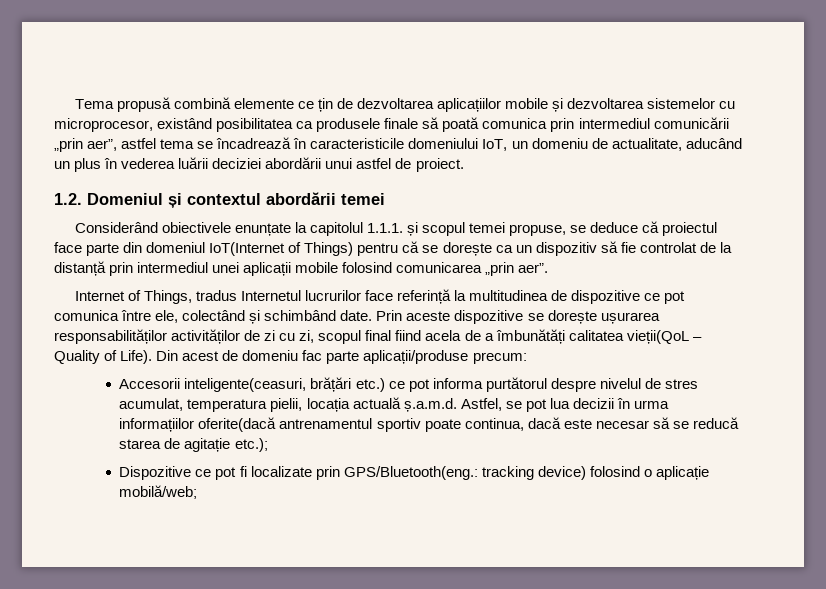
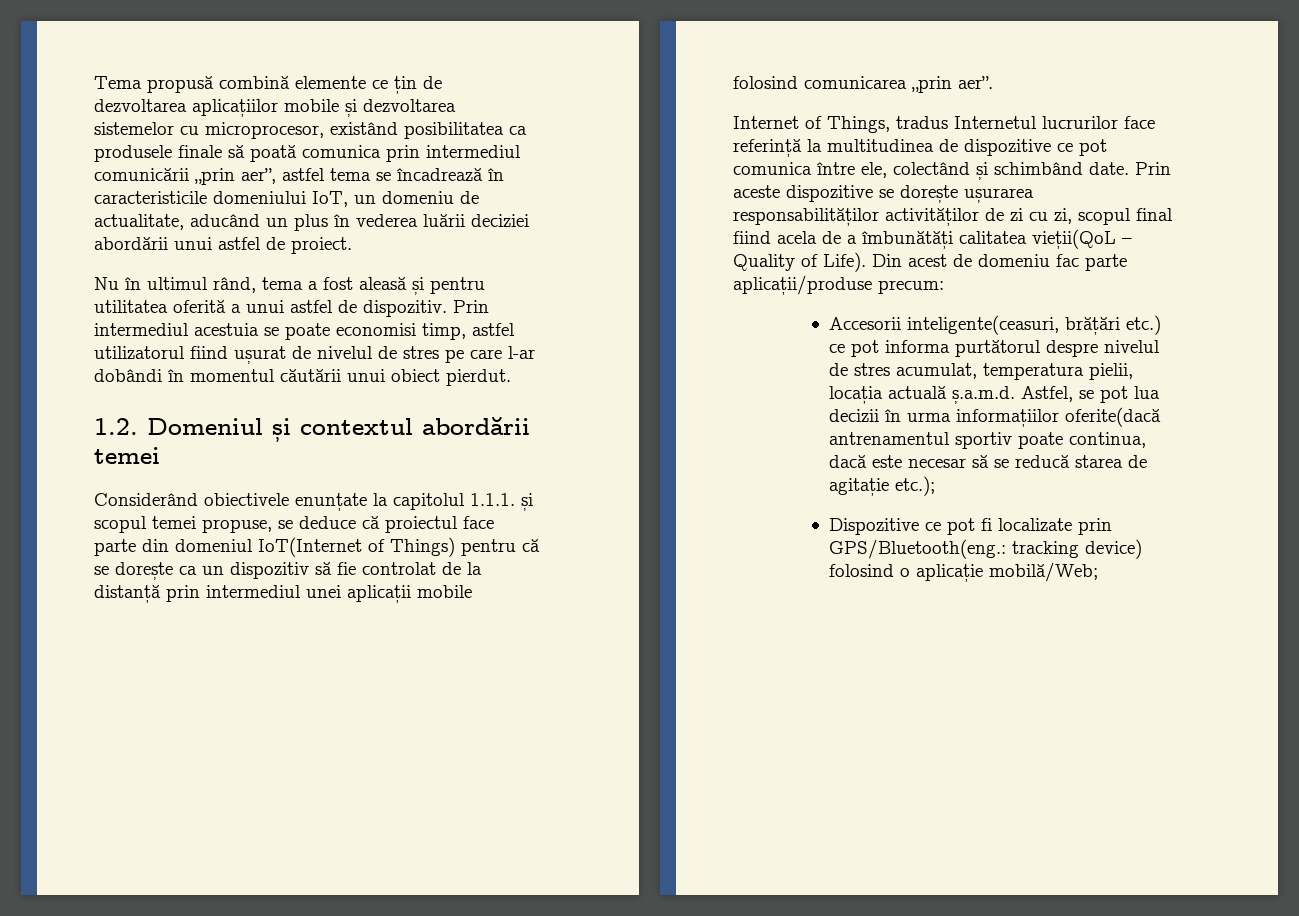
(464, 165) none -> [94,277,485,295] [94,300,489,317] [94,323,515,340] [94,346,535,364] [94,369,511,386] // Nu în ultimul rând, tema a fost aleasă și pentru utilitatea oferită a unui astfel de dispozitiv. Prin intermediul acestuia se poate economisi timp, astfel utilizatorul fiind ușurat de nivelul de stres pe care l-ar dobândi în momentul căutării unui obiect pierdut.
[119,485,198,499] mobilă/web; -> [988,562,1098,582] mobilă/Web;

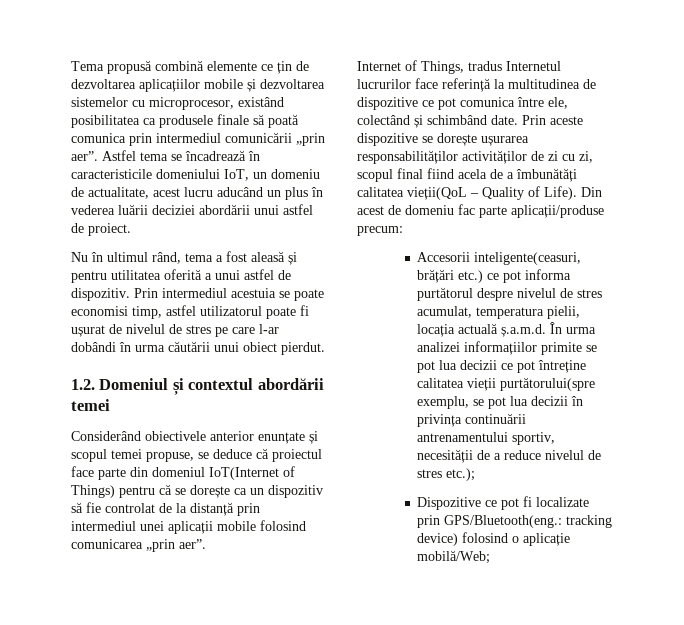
[241,168,325,184] aer”, astfel -> [71,150,136,161] aer”. Astfel
(184, 222) none -> [153,187,213,197] acest lucru
[190,346,228,359] fiind -> [266,305,309,319] poate fi
[190,369,275,382] momentul -> [135,345,165,352] urma
[295,493,515,511] enunțate la capitolul 1.1.1. -> [210,431,305,444] anterior enunțate
[1020,386,1073,402] Astfel, -> [550,322,597,334] [417,341,598,355] [417,360,587,373] [417,377,596,391] [417,396,470,409] În urma analizei informațiilor primite se pot lua decizii ce pot întreține calitatea vieții purtătorului(spre exemplu,
[906,407,1161,427] [828,432,1146,449] [828,455,1147,468] [828,478,889,496] urma informațiilor oferite(dacă antrenamentul sportiv poate continua, dacă este necesar să se reducă starea de agitație -> [417,413,527,427] [417,432,556,445] [417,449,602,463] [417,469,443,478] privința continuării antrenamentului sportiv, necesității de a reduce nivelul de stres

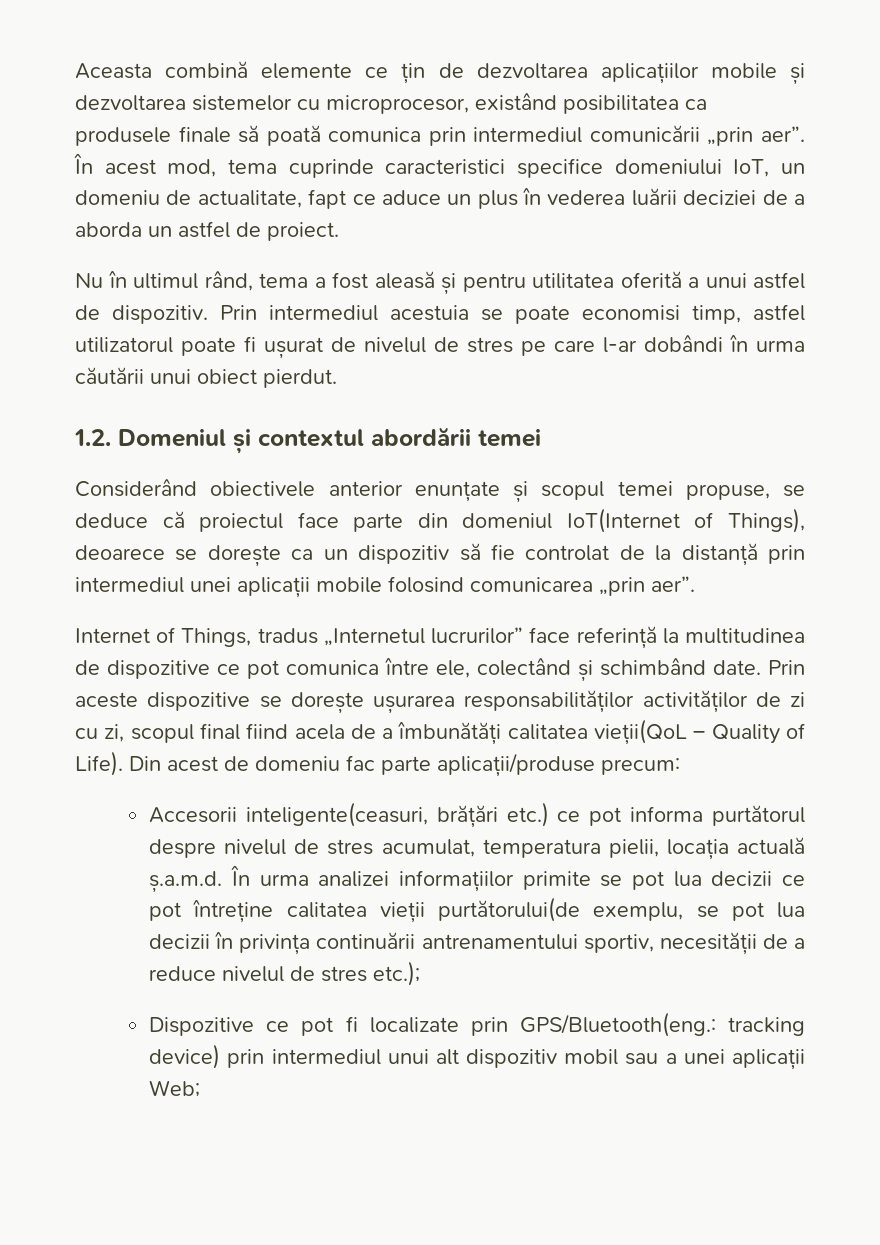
[71,60,152,74] Tema propusă -> [75,63,152,79] Aceasta
[102,150,260,161] [71,169,152,179] Astfel tema se încadrează în caracteristicile -> [74,153,603,178] În acest mod, tema cuprinde caracteristici specifice
[153,187,263,197] acest lucru aducând -> [308,189,441,209] fapt ce aduce
[199,204,279,215] abordării unui -> [762,190,805,205] [75,222,172,237] de a aborda un
[71,484,172,498] Things) pentru că -> [727,508,805,533] [75,545,165,560] Things), deoarece
[506,61,561,71] [357,79,411,89] Internetul lucrurilor -> [323,627,524,646] „Internetul lucrurilor”
[500,377,596,391] purtătorului(spre -> [438,897,581,922] purtătorului(de
[462,532,571,546] [417,550,491,564] folosind o aplicație mobilă/Web; -> [227,1049,805,1070] [149,1080,201,1097] prin intermediul unui alt dispozitiv mobil sau a unei aplicații Web;

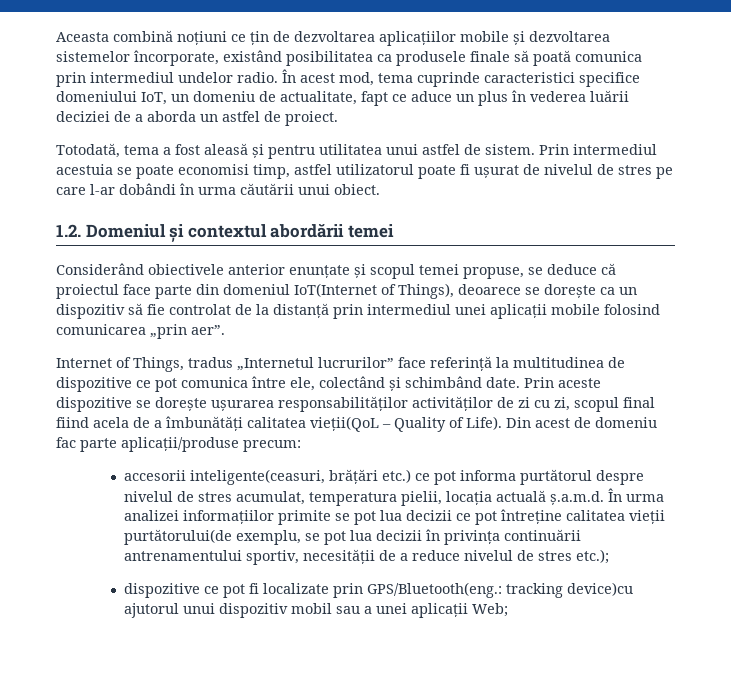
[261,63,353,79] elemente -> [177,31,227,45] noțiuni
[297,95,469,114] cu microprocesor, -> [134,50,219,66] încorporate,
[589,125,805,146] comunicării „prin aer”. -> [178,72,278,83] undelor radio.
[75,270,253,291] Nu în ultimul rând, -> [56,143,120,158] Totodată,
[620,271,699,288] oferită a -> (382, 149) none
[112,305,208,324] dispozitiv. -> [485,144,535,155] sistem.
[197,369,337,388] obiect pierdut. -> [334,184,380,195] obiect.
[149,807,238,823] Accesorii -> [124,470,187,481] accesorii
[149,1017,255,1036] Dispozitive -> [124,583,201,598] dispozitive
[149,1044,459,1069] device) prin intermediul unui alt -> [567,582,634,596] [124,603,216,618] device)cu ajutorul unui

